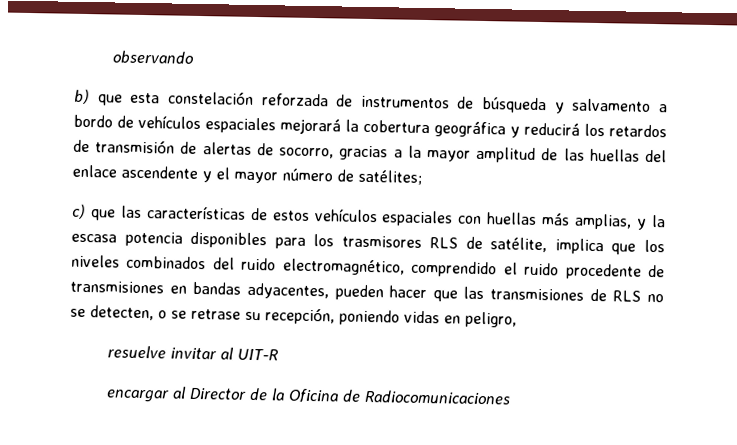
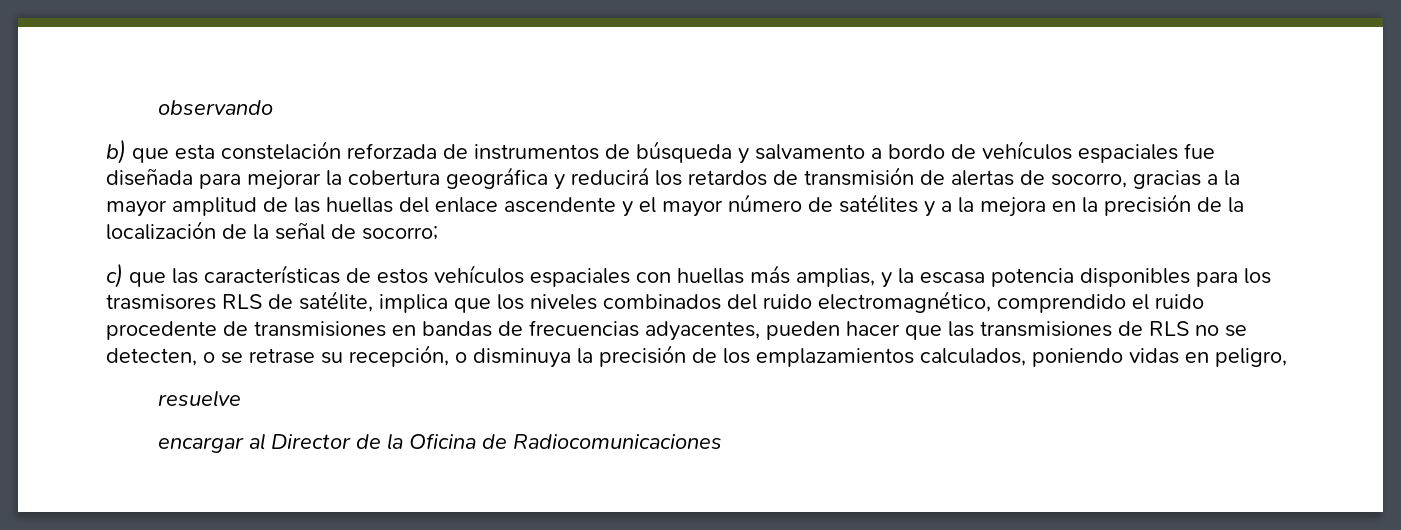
[280,118,341,135] mejorará -> [1184,143,1215,159] [106,168,321,190] fue diseñada para mejorar
[358,169,422,185] satélites; -> [839,194,1244,217] [106,221,438,240] satélites y a la mejora en la precisión de la localización de la señal de socorro;
(242, 288) none -> [498,320,639,337] de frecuencias
(335, 316) none -> [455,345,1026,368] o disminuya la precisión de los emplazamientos calculados,
[169,347,279,361] invitar al UIT-R -> (242, 398) none

